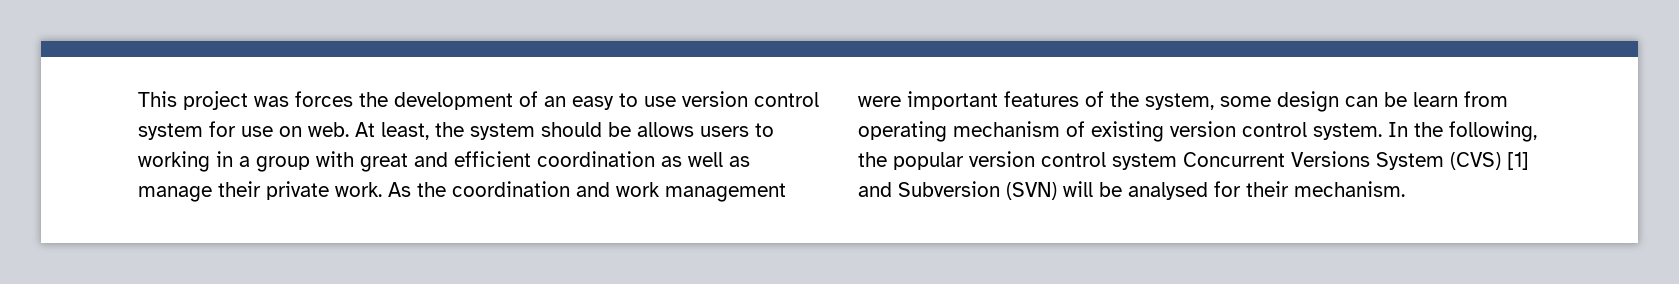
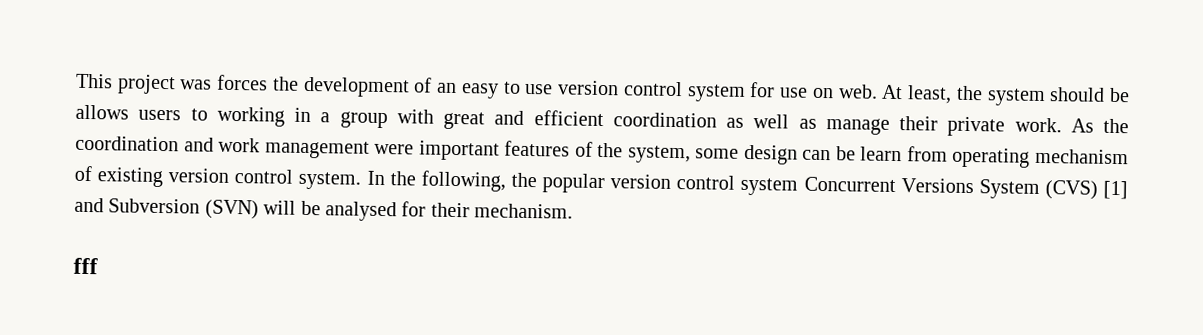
(1405, 189) none -> [73,257,98,275] // fff

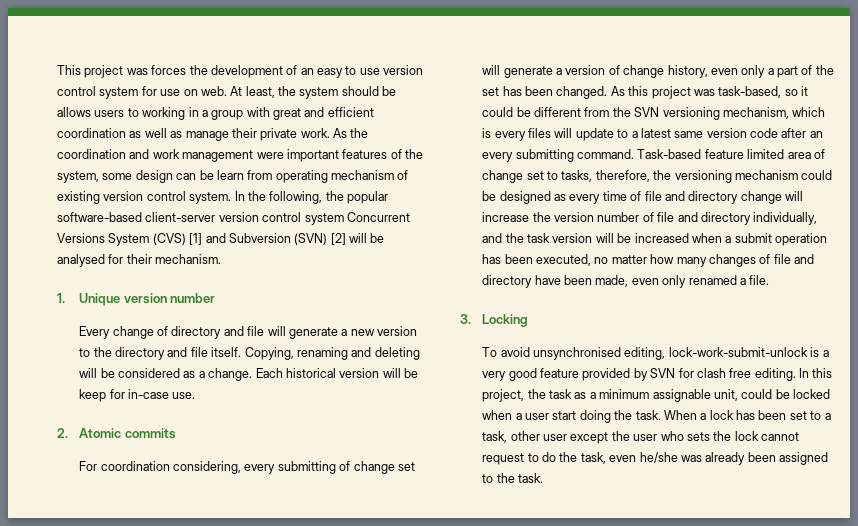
(606, 183) none -> [57,212,216,222] software-based client-server
(259, 209) none -> [330,233,346,245] [2]
[73,257,98,275] fff -> [57,293,216,306] [79,326,418,339] [79,347,420,360] [79,368,419,381] [79,389,196,402] [57,428,176,439] [79,461,415,474] [482,65,834,78] [482,86,809,99] [482,107,826,120] [482,128,823,141] [482,149,825,162] [482,170,833,183] [482,191,804,204] [482,212,818,225] [482,233,828,246] [482,254,815,267] [482,275,770,288] [460,314,529,327] [482,347,829,360] [482,368,833,381] [482,389,831,402] [482,410,831,423] [482,431,800,444] [482,452,829,465] [482,473,544,483] 1. Unique version number // Every change of directory and file will generate a new version to the directory and file itself. Copying, renaming and deleting will be considered as a change. Each historical version will be keep for in-case use. // 2. Atomic commits // For coordination considering, every submitting of change set will generate a version of change history, even only a part of the set has been changed. As this project was task-based, so it could be different from the SVN versioning mechanism, which is every files will update to a latest same version code after an every submitting command. Task-based feature limited area of change set to tasks, therefore, the versioning mechanism could be designed as every time of file and directory change will increase the version number of file and directory individually, and the task version will be increased when a submit operation has been executed, no matter how many changes of file and directory have been made, even only renamed a file. // 3. Locking // To avoid unsynchronised editing, lock-work-submit-unlock is a very good feature provided by SVN for clash free editing. In this project, the task as a minimum assignable unit, could be locked when a user start doing the task. When a lock has been set to a task, other user except the user who sets the lock cannot request to do the task, even he/she was already been assigned to the task.

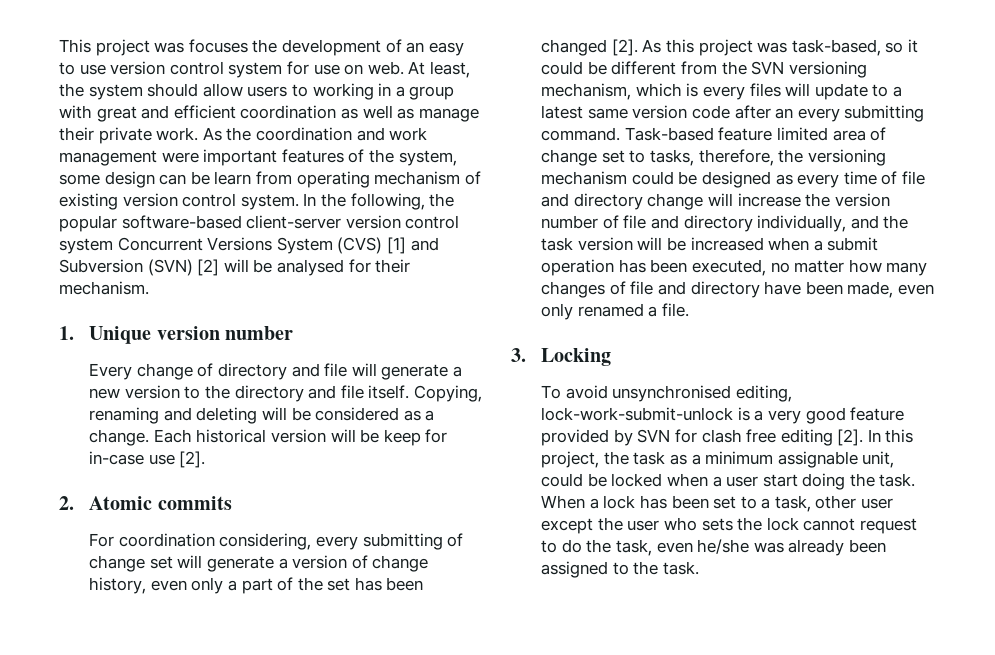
[151,65,187,75] forces -> [188,39,248,53] focuses
[382,86,397,96] [57,107,91,117] be allows -> [202,83,243,97] allow
[172,392,196,399] use. -> [148,451,206,468] use [2].
[556,86,608,99] changed. -> [541,39,638,56] changed [2].
[754,368,796,381] editing. -> [780,429,864,446] editing [2].

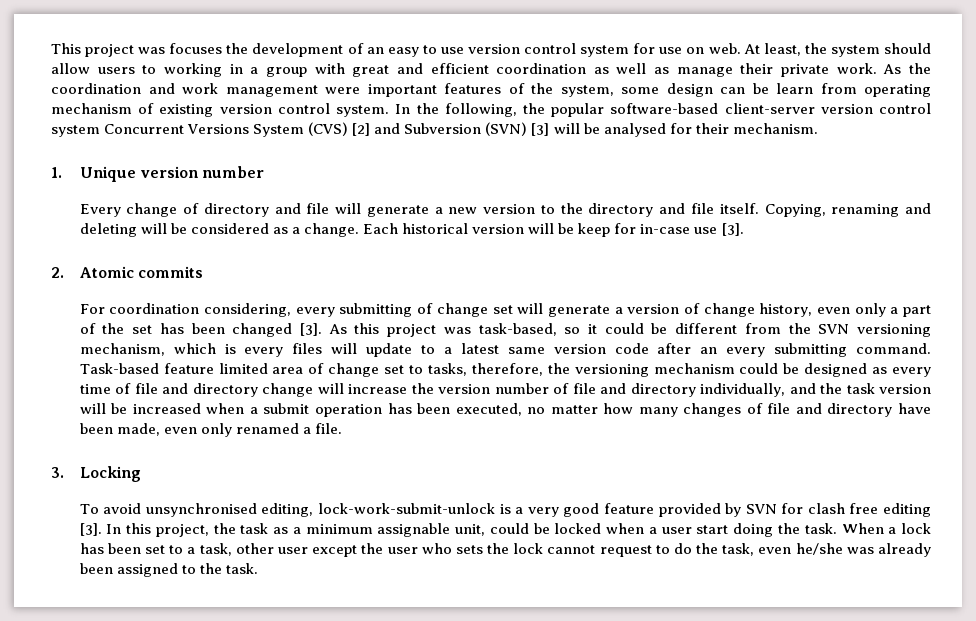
[386,237,406,254] [1] -> [352,123,371,136] [2]
[197,259,220,276] [2] -> [531,123,550,136] [3]
[179,451,206,468] [2]. -> [721,223,744,236] [3].
[611,39,638,56] [2]. -> [300,323,323,336] [3].
[837,429,864,446] [2]. -> [79,523,102,536] [3].

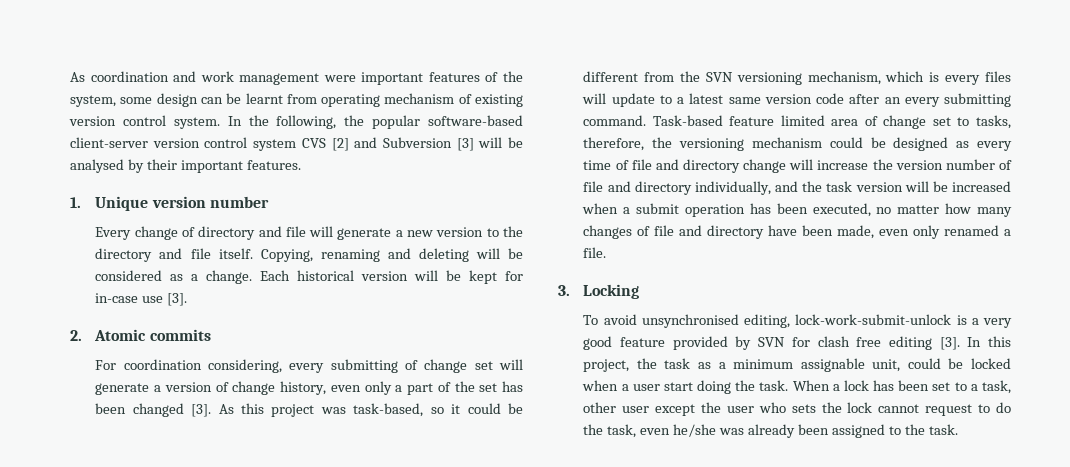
[51,43,932,57] [51,63,931,77] This project was focuses the development of an easy to use version control system for use on web. At least, the system should allow users to working in a group with great and efficient coordination as well as manage their private work. As the -> [70,72,85,82] As
[776,83,813,94] learn -> [245,93,283,104] learnt
[104,122,349,137] Concurrent Versions System (CVS) -> [301,138,326,148] CVS
[485,122,528,136] (SVN) -> (452, 142) none
[669,123,818,134] for their mechanism. -> [127,159,301,173] by their important features.
[578,223,611,237] keep -> [469,270,498,284] kept

